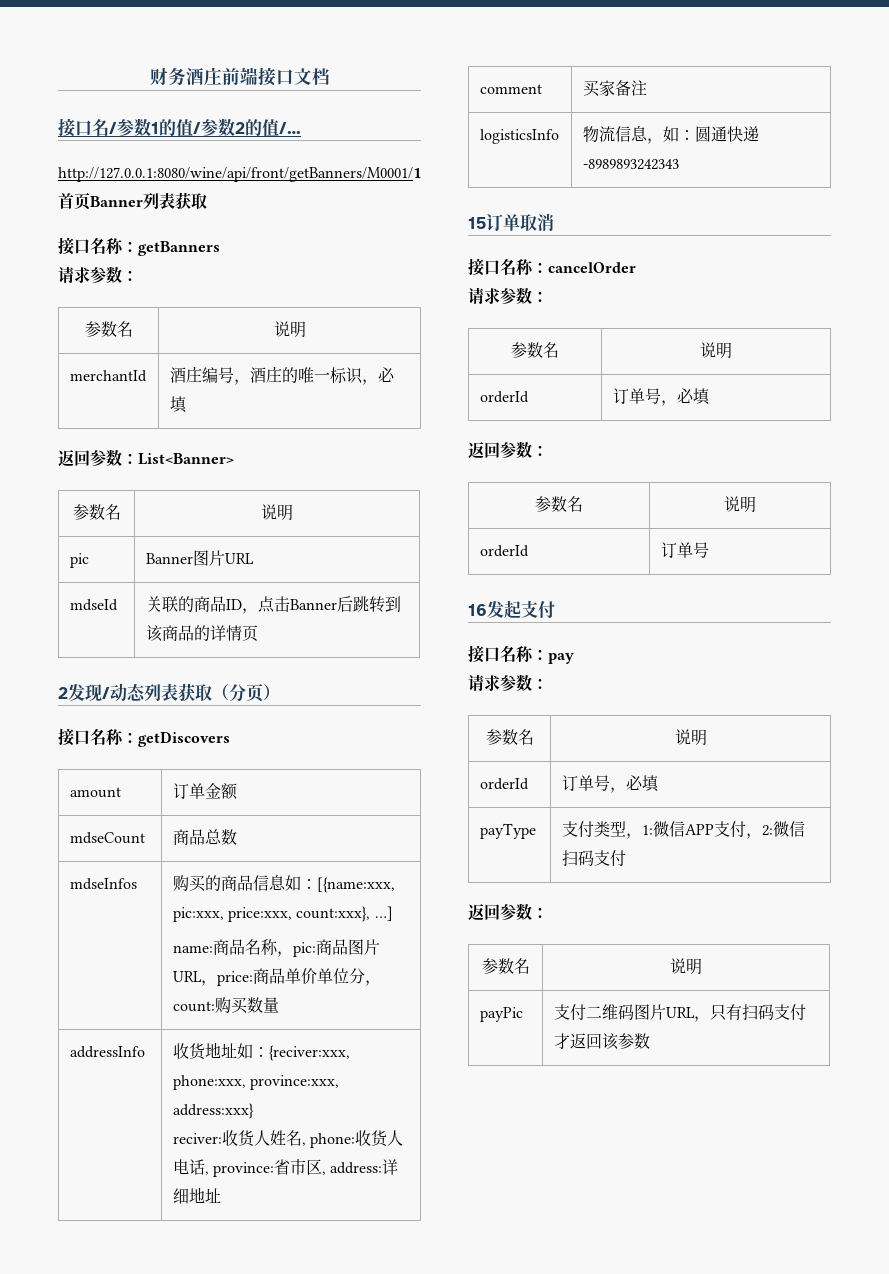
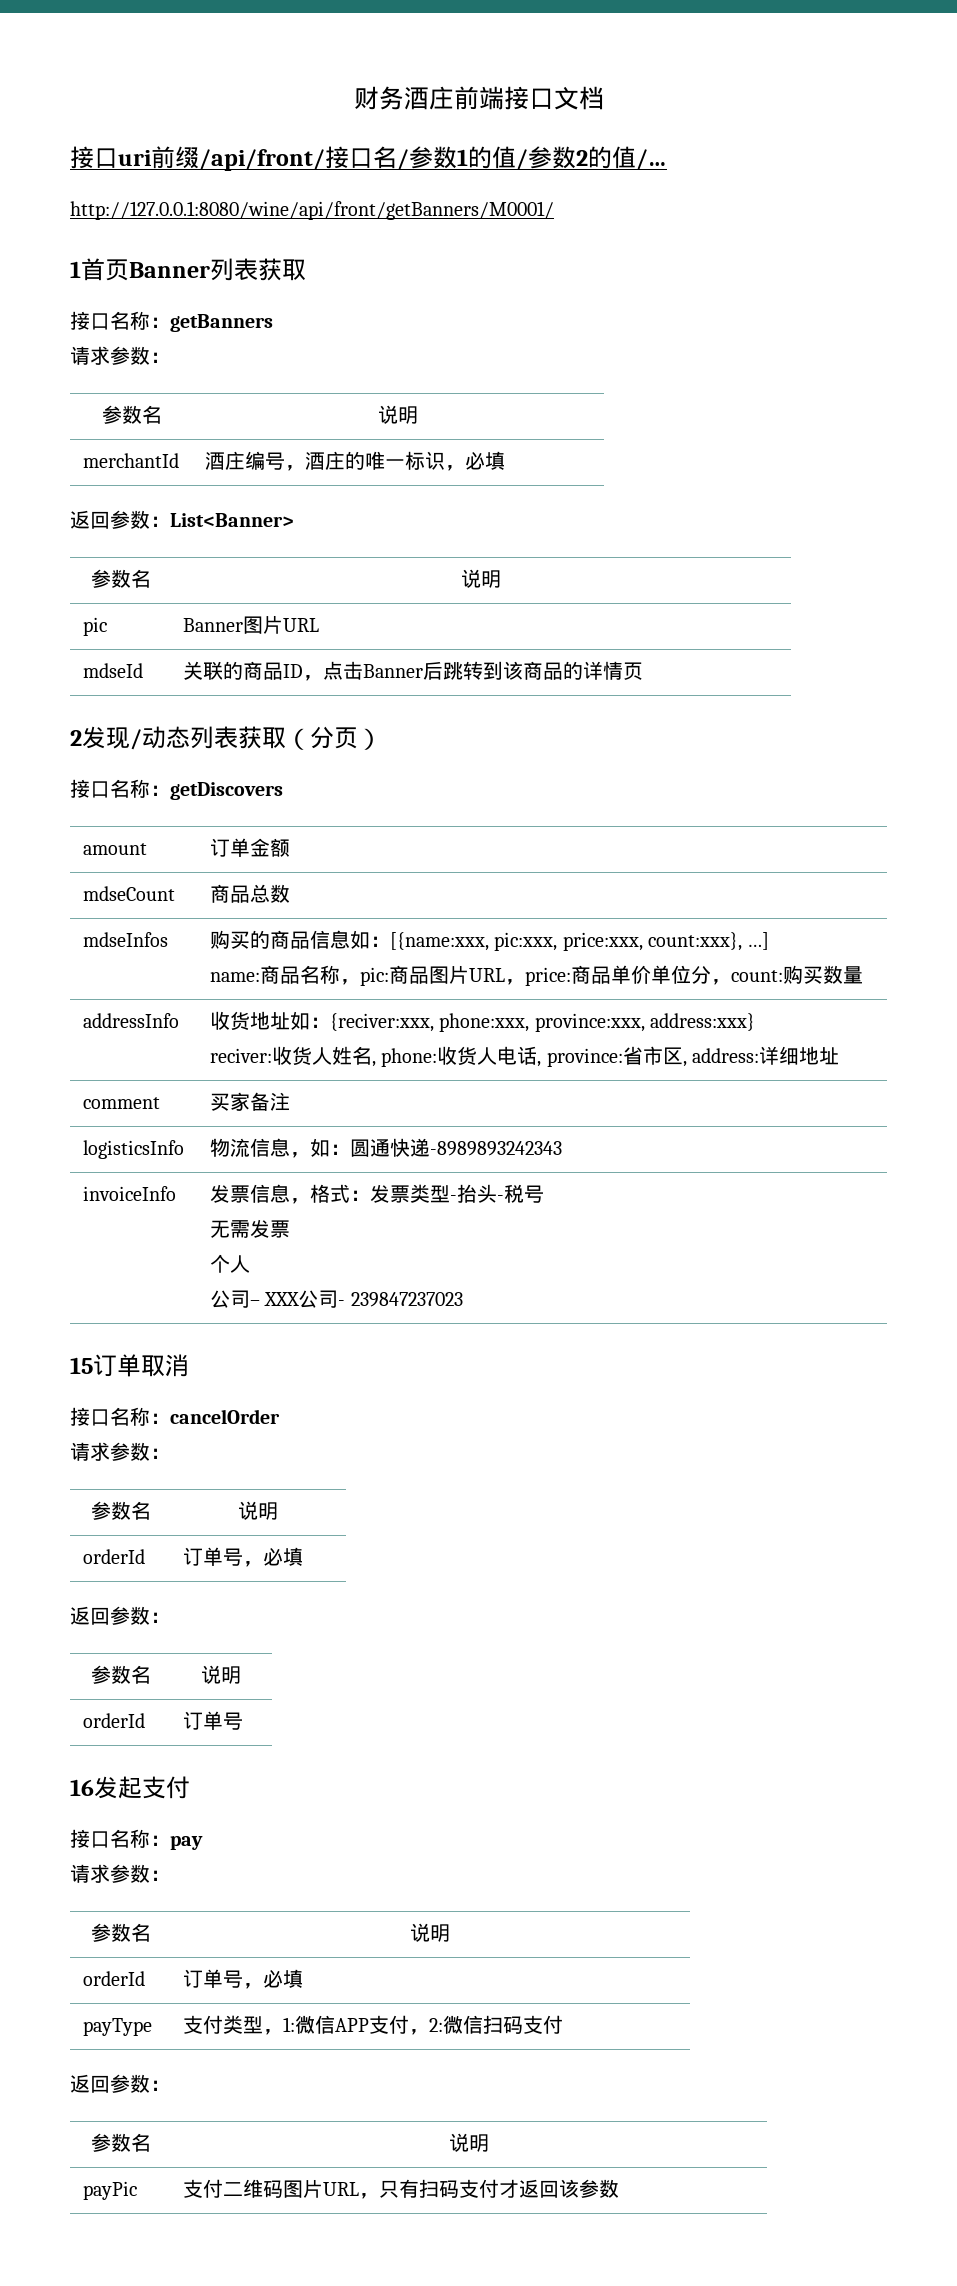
(92, 128) none -> [118,146,373,171] uri前缀/api/front/接口
[58,167,421,182] http://127.0.0.1:8080/wine/api/front/getBanners/M0001/1 -> [70,201,554,220] [70,261,81,278] http://127.0.0.1:8080/wine/api/front/getBanners/M0001/ // 1
(679, 164) none -> [82,1186,176,1201] [209,1184,544,1204] [209,1219,290,1238] [209,1254,250,1273] [209,1290,463,1308] // invoiceInfo | 发票信息，格式：发票类型-抬头-税号 // 无需发票 // 个人 // 公司– XXX公司- 239847237023

